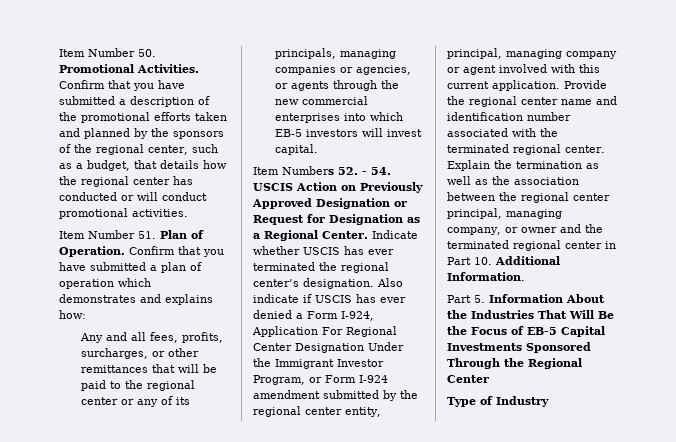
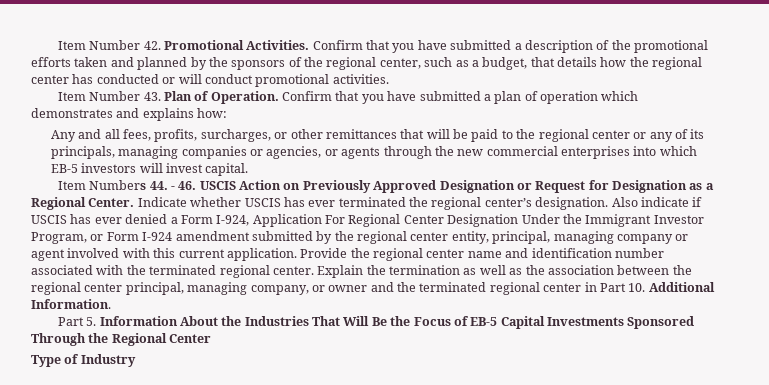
[59,48,156,57] Item Number 50. -> [57,40,161,50] Item Number 42.
[138,231,156,239] 51. -> [143,92,161,101] 43.
[338,167,391,175] 52. - 54. -> [149,181,197,190] 44. - 46.

